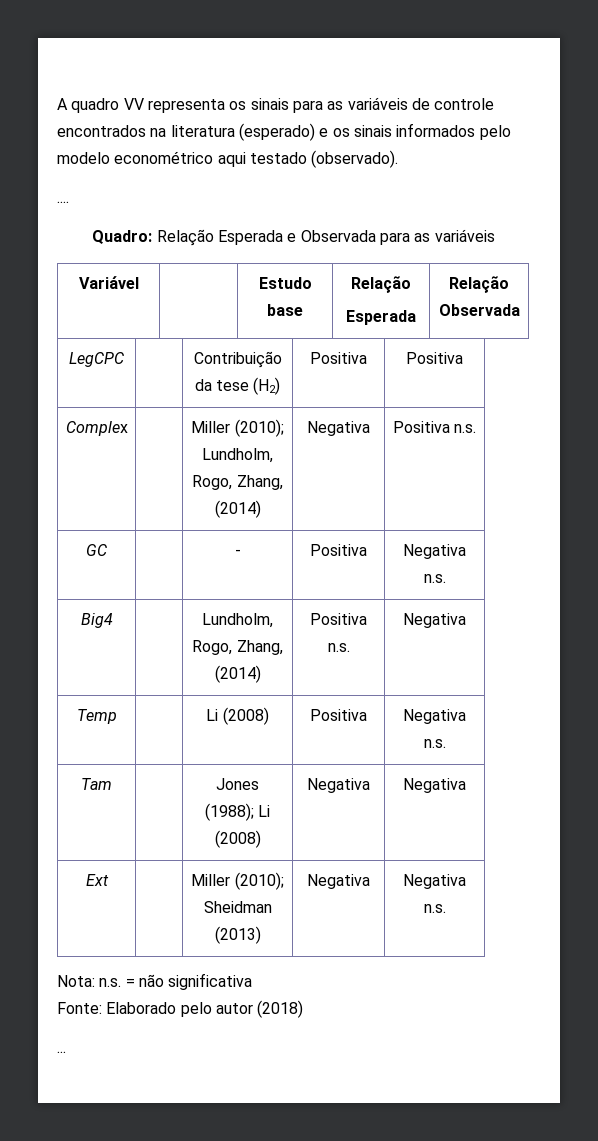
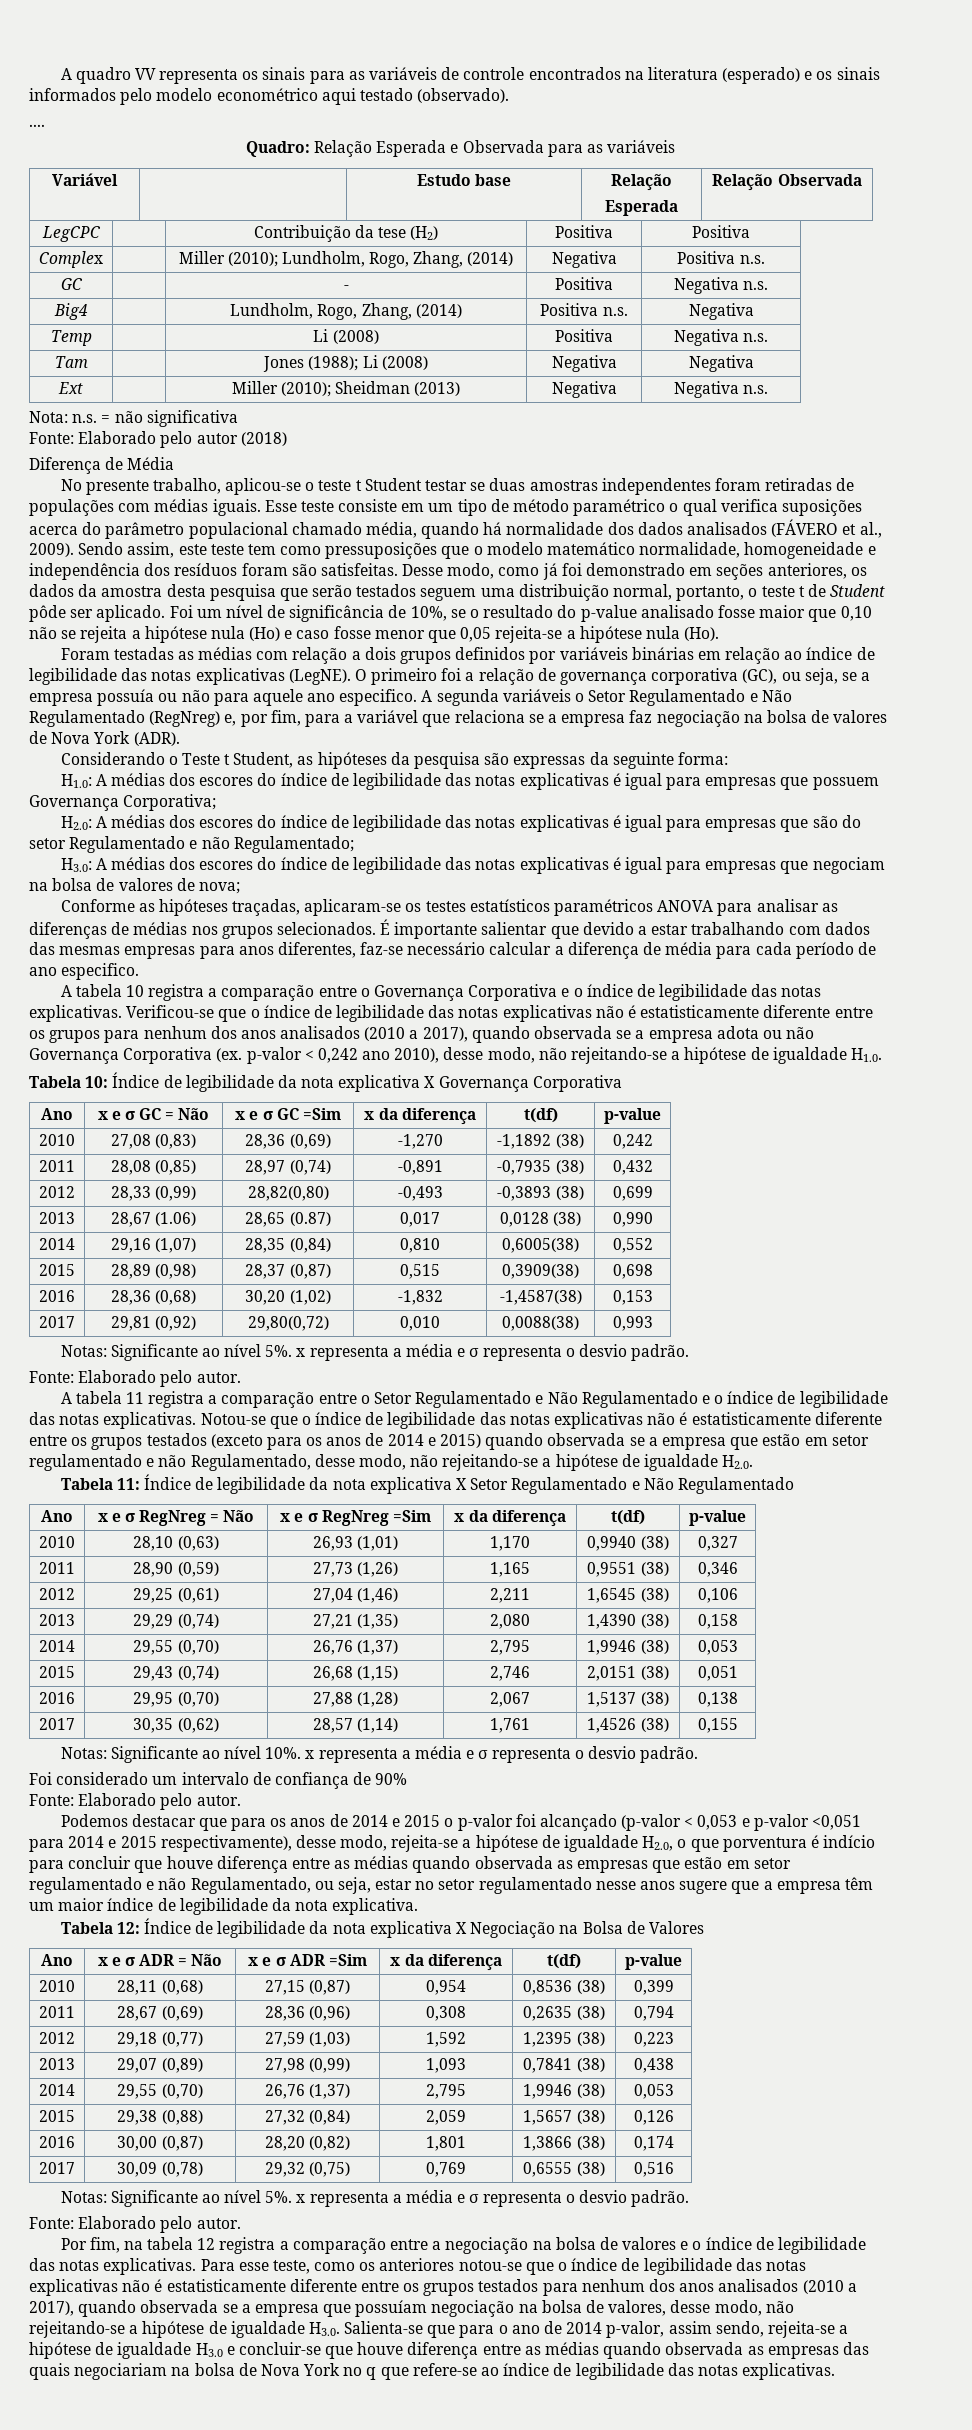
[57,1051,66,1053] ... -> [29,457,175,474] [60,478,855,495] [29,499,862,516] [29,519,882,539] [29,542,876,559] [29,563,867,580] [29,584,886,601] [29,605,872,622] [29,626,720,643] [60,647,875,664] [29,668,871,685] [29,689,792,706] [29,710,888,727] [29,731,180,746] [60,752,728,769] [60,773,879,790] [29,794,217,811] [60,815,861,832] [29,836,354,853] [60,857,885,874] [29,878,240,894] [60,899,838,916] [29,919,870,939] [29,942,876,959] [29,963,140,980] [60,984,822,1001] [29,1005,873,1022] [29,1026,815,1043] [29,1047,882,1064] [29,1072,622,1092] [41,1108,73,1120] [97,1108,210,1120] [235,1108,341,1120] [364,1108,476,1125] [523,1108,558,1123] [604,1108,661,1124] [39,1134,75,1146] [110,1134,197,1149] [245,1134,331,1149] [397,1134,443,1149] [497,1134,584,1149] [612,1134,653,1149] [39,1160,75,1172] [110,1160,197,1175] [245,1160,331,1175] [397,1160,443,1175] [497,1160,584,1175] [612,1160,653,1175] [39,1186,75,1198] [110,1186,197,1201] [247,1186,329,1201] [397,1186,443,1201] [497,1186,584,1201] [612,1186,653,1201] [39,1212,75,1224] [110,1212,197,1227] [245,1212,331,1227] [400,1212,440,1227] [499,1212,582,1227] [612,1212,653,1227] [39,1238,75,1250] [110,1238,197,1253] [245,1238,331,1253] [400,1238,440,1253] [502,1238,579,1253] [612,1238,653,1253] [39,1264,75,1276] [110,1264,197,1279] [245,1264,331,1279] [400,1264,440,1279] [502,1264,579,1279] [612,1264,653,1279] [39,1290,75,1302] [110,1290,197,1305] [245,1290,331,1305] [397,1290,443,1305] [499,1290,582,1305] [612,1290,653,1305] [39,1316,75,1328] [110,1316,197,1331] [247,1316,329,1331] [400,1316,440,1331] [502,1316,579,1331] [612,1316,653,1331] [60,1344,690,1361] [29,1370,241,1387] [60,1391,888,1408] [29,1412,882,1429] [29,1433,869,1450] [29,1454,754,1471] [60,1474,794,1494] [41,1510,73,1522] [97,1510,255,1526] [280,1510,431,1526] [454,1510,566,1527] [611,1510,645,1525] [689,1510,746,1526] [39,1536,75,1548] [133,1536,219,1551] [312,1536,399,1551] [490,1536,530,1551] [587,1536,669,1551] [697,1536,738,1551] [39,1562,75,1574] [133,1562,219,1577] [312,1562,399,1577] [490,1562,530,1577] [587,1562,669,1577] [697,1562,738,1577] [39,1588,75,1600] [133,1588,219,1603] [312,1588,399,1603] [490,1588,530,1603] [587,1588,669,1603] [697,1588,738,1603] [39,1614,75,1626] [133,1614,219,1629] [312,1614,399,1629] [490,1614,530,1629] [587,1614,669,1629] [697,1614,738,1629] [39,1640,75,1652] [133,1640,219,1655] [312,1640,399,1655] [490,1640,530,1655] [587,1640,669,1655] [697,1640,738,1655] [39,1666,75,1678] [133,1666,219,1681] [312,1666,399,1681] [490,1666,530,1681] [587,1666,669,1681] [697,1666,738,1681] [39,1692,75,1704] [133,1692,219,1707] [312,1692,399,1707] [490,1692,530,1707] [587,1692,669,1707] [697,1692,738,1707] [39,1718,75,1730] [133,1718,219,1733] [312,1718,399,1733] [490,1718,530,1733] [587,1718,669,1733] [697,1718,738,1733] [60,1746,699,1763] [29,1772,408,1789] [29,1793,241,1810] [60,1814,862,1831] [29,1835,876,1852] [29,1856,791,1873] [29,1877,873,1894] [29,1898,419,1915] [60,1918,704,1938] [41,1954,73,1966] [97,1954,223,1966] [248,1954,367,1966] [390,1954,502,1971] [547,1954,581,1969] [625,1954,682,1970] [39,1980,75,1992] [117,1980,203,1995] [264,1980,351,1995] [426,1980,466,1995] [523,1980,605,1995] [633,1980,674,1995] [39,2006,75,2018] [117,2006,203,2021] [264,2006,351,2021] [426,2006,466,2021] [523,2006,605,2021] [633,2006,674,2021] [39,2032,75,2044] [117,2032,203,2047] [264,2032,351,2047] [426,2032,466,2047] [523,2032,605,2047] [633,2032,674,2047] [39,2058,75,2070] [117,2058,203,2073] [264,2058,351,2073] [426,2058,466,2073] [523,2058,605,2073] [633,2058,674,2073] [39,2084,75,2096] [117,2084,203,2099] [264,2084,351,2099] [426,2084,466,2099] [523,2084,605,2099] [633,2084,674,2099] [39,2110,75,2122] [117,2110,203,2125] [264,2110,351,2125] [426,2110,466,2125] [523,2110,605,2125] [633,2110,674,2125] [39,2136,75,2148] [117,2136,203,2151] [264,2136,351,2151] [426,2136,466,2151] [523,2136,605,2151] [633,2136,674,2151] [39,2162,75,2174] [117,2162,203,2177] [264,2162,351,2177] [426,2162,466,2177] [523,2162,605,2177] [633,2162,674,2177] [60,2190,690,2207] [29,2216,241,2233] [60,2237,867,2254] [29,2258,806,2275] [29,2279,857,2296] [29,2300,794,2317] [29,2321,849,2338] [29,2342,869,2359] [29,2363,836,2380] Diferença de Média // No presente trabalho, aplicou-se o teste t Student testar se duas amostras independentes foram retiradas de populações com médias iguais. Esse teste consiste em um tipo de método paramétrico o qual verifica suposições acerca do parâmetro populacional chamado média, quando há normalidade dos dados analisados (FÁVERO et al., 2009). Sendo assim, este teste tem como pressuposições que o modelo matemático normalidade, homogeneidade e independência dos resíduos foram são satisfeitas. Desse modo, como já foi demonstrado em seções anteriores, os dados da amostra desta pesquisa que serão testados seguem uma distribuição normal, portanto, o teste t de Student pôde ser aplicado. Foi um nível de significância de 10%, se o resultado do p-value analisado fosse maior que 0,10 não se rejeita a hipótese nula (Ho) e caso fosse menor que 0,05 rejeita-se a hipótese nula (Ho). // Foram testadas as médias com relação a dois grupos definidos por variáveis binárias em relação ao índice de legibilidade das notas explicativas (LegNE). O primeiro foi a relação de governança corporativa (GC), ou seja, se a empresa possuía ou não para aquele ano especifico. A segunda variáveis o Setor Regulamentado e Não Regulamentado (RegNreg) e, por fim, para a variável que relaciona se a empresa faz negociação na bolsa de valores de Nova York (ADR). // Considerando o Teste t Student, as hipóteses da pesquisa são expressas da seguinte forma: // H1.0: A médias dos escores do índice de legibilidade das notas explicativas é igual para empresas que possuem Governança Corporativa; // H2.0: A médias dos escores do índice de legibilidade das notas explicativas é igual para empresas que são do setor Regulamentado e não Regulamentado; // H3.0: A médias dos escores do índice de legibilidade das notas explicativas é igual para empresas que negociam na bolsa de valores de nova; // Conforme as hipóteses traçadas, aplicaram-se os testes estatísticos paramétricos ANOVA para analisar as diferenças de médias nos grupos selecionados. É importante salientar que devido a estar trabalhando com dados das mesmas empresas para anos diferentes, faz-se necessário calcular a diferença de média para cada período de ano especifico. // A tabela 10 registra a comparação entre o Governança Corporativa e o índice de legibilidade das notas explicativas. Verificou-se que o índice de legibilidade das notas explicativas não é estatisticamente diferente entre os grupos para nenhum dos anos analisados (2010 a 2017), quando observada se a empresa adota ou não Governança Corporativa (ex. p-valor < 0,242 ano 2010), desse modo, não rejeitando-se a hipótese de igualdade H1.0. // Tabela 10: Índice de legibilidade da nota explicativa X Governança Corporativa // Ano | x e σ GC = Não | x e σ GC =Sim | x da diferença | t(df) | p-value // 2010 | 27,08 (0,83) | 28,36 (0,69) | -1,270 | -1,1892 (38) | 0,242 // 2011 | 28,08 (0,85) | 28,97 (0,74) | -0,891 | -0,7935 (38) | 0,432 // 2012 | 28,33 (0,99) | 28,82(0,80) | -0,493 | -0,3893 (38) | 0,699 // 2013 | 28,67 (1.06) | 28,65 (0.87) | 0,017 | 0,0128 (38) | 0,990 // 2014 | 29,16 (1,07) | 28,35 (0,84) | 0,810 | 0,6005(38) | 0,552 // 2015 | 28,89 (0,98) | 28,37 (0,87) | 0,515 | 0,3909(38) | 0,698 // 2016 | 28,36 (0,68) | 30,20 (1,02) | -1,832 | -1,4587(38) | 0,153 // 2017 | 29,81 (0,92) | 29,80(0,72) | 0,010 | 0,0088(38) | 0,993 // Notas: Significante ao nível 5%. x representa a média e σ representa o desvio padrão. // Fonte: Elaborado pelo autor. // A tabela 11 registra a comparação entre o Setor Regulamentado e Não Regulamentado e o índice de legibilidade das notas explicativas. Notou-se que o índice de legibilidade das notas explicativas não é estatisticamente diferente entre os grupos testados (exceto para os anos de 2014 e 2015) quando observada se a empresa que estão em setor regulamentado e não Regulamentado, desse modo, não rejeitando-se a hipótese de igualdade H2.0. // Tabela 11: Índice de legibilidade da nota explicativa X Setor Regulamentado e Não Regulamentado // Ano | x e σ RegNreg = Não | x e σ RegNreg =Sim | x da diferença | t(df) | p-value // 2010 | 28,10 (0,63) | 26,93 (1,01) | 1,170 | 0,9940 (38) | 0,327 // 2011 | 28,90 (0,59) | 27,73 (1,26) | 1,165 | 0,9551 (38) | 0,346 // 2012 | 29,25 (0,61) | 27,04 (1,46) | 2,211 | 1,6545 (38) | 0,106 // 2013 | 29,29 (0,74) | 27,21 (1,35) | 2,080 | 1,4390 (38) | 0,158 // 2014 | 29,55 (0,70) | 26,76 (1,37) | 2,795 | 1,9946 (38) | 0,053 // 2015 | 29,43 (0,74) | 26,68 (1,15) | 2,746 | 2,0151 (38) | 0,051 // 2016 | 29,95 (0,70) | 27,88 (1,28) | 2,067 | 1,5137 (38) | 0,138 // 2017 | 30,35 (0,62) | 28,57 (1,14) | 1,761 | 1,4526 (38) | 0,155 // Notas: Significante ao nível 10%. x representa a média e σ representa o desvio padrão. // Foi considerado um intervalo de confiança de 90% // Fonte: Elaborado pelo autor. // Podemos destacar que para os anos de 2014 e 2015 o p-valor foi alcançado (p-valor < 0,053 e p-valor <0,051 para 2014 e 2015 respectivamente), desse modo, rejeita-se a hipótese de igualdade H2.0, o que porventura é indício para concluir que houve diferença entre as médias quando observada as empresas que estão em setor regulamentado e não Regulamentado, ou seja, estar no setor regulamentado nesse anos sugere que a empresa têm um maior índice de legibilidade da nota explicativa. // Tabela 12: Índice de legibilidade da nota explicativa X Negociação na Bolsa de Valores // Ano | x e σ ADR = Não | x e σ ADR =Sim | x da diferença | t(df) | p-value // 2010 | 28,11 (0,68) | 27,15 (0,87) | 0,954 | 0,8536 (38) | 0,399 // 2011 | 28,67 (0,69) | 28,36 (0,96) | 0,308 | 0,2635 (38) | 0,794 // 2012 | 29,18 (0,77) | 27,59 (1,03) | 1,592 | 1,2395 (38) | 0,223 // 2013 | 29,07 (0,89) | 27,98 (0,99) | 1,093 | 0,7841 (38) | 0,438 // 2014 | 29,55 (0,70) | 26,76 (1,37) | 2,795 | 1,9946 (38) | 0,053 // 2015 | 29,38 (0,88) | 27,32 (0,84) | 2,059 | 1,5657 (38) | 0,126 // 2016 | 30,00 (0,87) | 28,20 (0,82) | 1,801 | 1,3866 (38) | 0,174 // 2017 | 30,09 (0,78) | 29,32 (0,75) | 0,769 | 0,6555 (38) | 0,516 // Notas: Significante ao nível 5%. x representa a média e σ representa o desvio padrão. // Fonte: Elaborado pelo autor. // Por fim, na tabela 12 registra a comparação entre a negociação na bolsa de valores e o índice de legibilidade das notas explicativas. Para esse teste, como os anteriores notou-se que o índice de legibilidade das notas explicativas não é estatisticamente diferente entre os grupos testados para nenhum dos anos analisados (2010 a 2017), quando observada se a empresa que possuíam negociação na bolsa de valores, desse modo, não rejeitando-se a hipótese de igualdade H3.0. Salienta-se que para o ano de 2014 p-valor, assim sendo, rejeita-se a hipótese de igualdade H3.0 e concluir-se que houve diferença entre as médias quando observada as empresas das quais negociariam na bolsa de Nova York no q que refere-se ao índice de legibilidade das notas explicativas.

